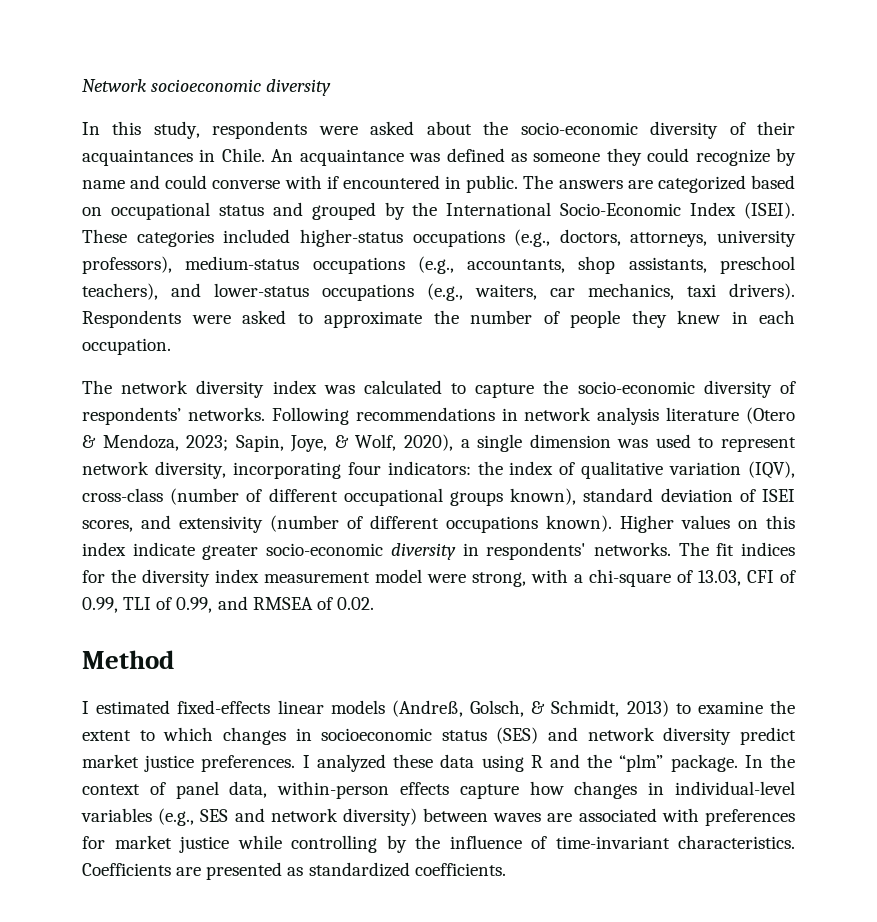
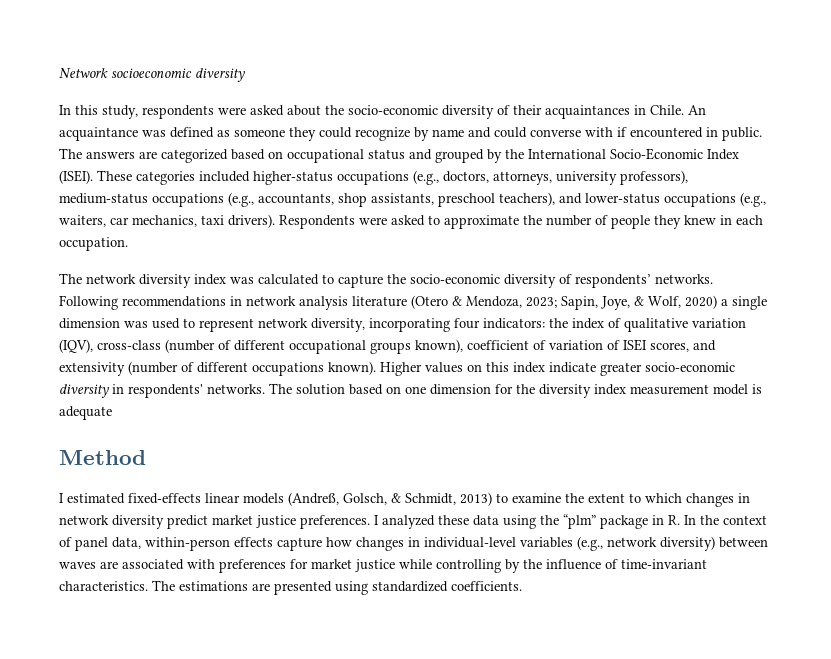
[403,434,453,451] 2020), -> [685,295,717,309] 2020)
[583,488,733,502] standard deviation -> [467,340,603,350] coefficient of variation
[716,542,796,556] fit indices -> [296,384,491,395] solution based on one dimension
[427,569,796,587] [82,596,374,613] were strong, with a chi-square of 13.03, CFI of 0.99, TLI of 0.99, and RMSEA of 0.02. -> [752,384,762,394] [59,406,112,420] is adequate
[321,727,579,744] socioeconomic status (SES) and -> (750, 498) none
[530,754,738,772] R and the “plm” package. -> [540,514,680,529] the “plm” package in R.
[200,808,265,822] SES and -> (603, 543) none
[82,863,171,876] Coefficients -> [152,580,248,591] The estimations
[287,867,304,876] as -> [335,581,368,595] using

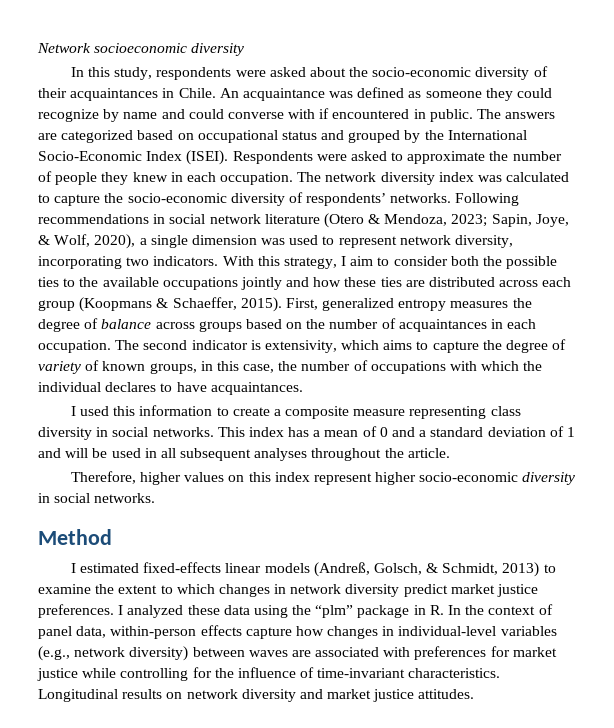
[97,170,688,185] [59,192,766,207] [59,214,275,228] These categories included higher-status occupations (e.g., doctors, attorneys, university professors), medium-status occupations (e.g., accountants, shop assistants, preschool teachers), and lower-status occupations (e.g., waiters, car mechanics, taxi drivers). -> (229, 157) none
(128, 244) // -> (294, 178) none
[246,296,348,310] network analysis -> [169,214,261,224] social network
[685,295,717,309] 2020) -> [94,234,136,249] 2020),
[454,318,746,332] [59,339,716,354] [59,361,422,376] four indicators: the index of qualitative variation (IQV), cross-class (number of different occupational groups known), coefficient of variation of ISEI scores, and extensivity (number of different occupations known). Higher -> [126,256,558,269] [38,277,572,290] [38,297,532,312] [38,318,537,332] [38,339,567,353] [38,360,543,374] [38,382,303,395] [70,405,521,419] [38,426,575,440] [38,448,450,461] [70,471,182,485] two indicators. With this strategy, I aim to consider both the possible ties to the available occupations jointly and how these ties are distributed across each group (Koopmans & Schaeffer, 2015). First, generalized entropy measures the degree of balance across groups based on the number of acquaintances in each occupation. The second indicator is extensivity, which aims to capture the degree of variety of known groups, in this case, the number of occupations with which the individual declares to have acquaintances. // I used this information to create a composite measure representing class diversity in social networks. This index has a mean of 0 and a standard deviation of 1 and will be used in all subsequent analyses throughout the article. // Therefore, higher
[549,362,642,376] indicate greater -> [313,472,417,485] represent higher
[128,383,762,398] [59,406,112,420] respondents' networks. The solution based on one dimension for the diversity index measurement model is adequate -> [54,493,156,503] social networks.
[505,559,520,573] by -> [192,667,212,678] for
[152,580,522,595] The estimations are presented using standardized coefficients. -> [38,689,475,702] Longitudinal results on network diversity and market justice attitudes.

